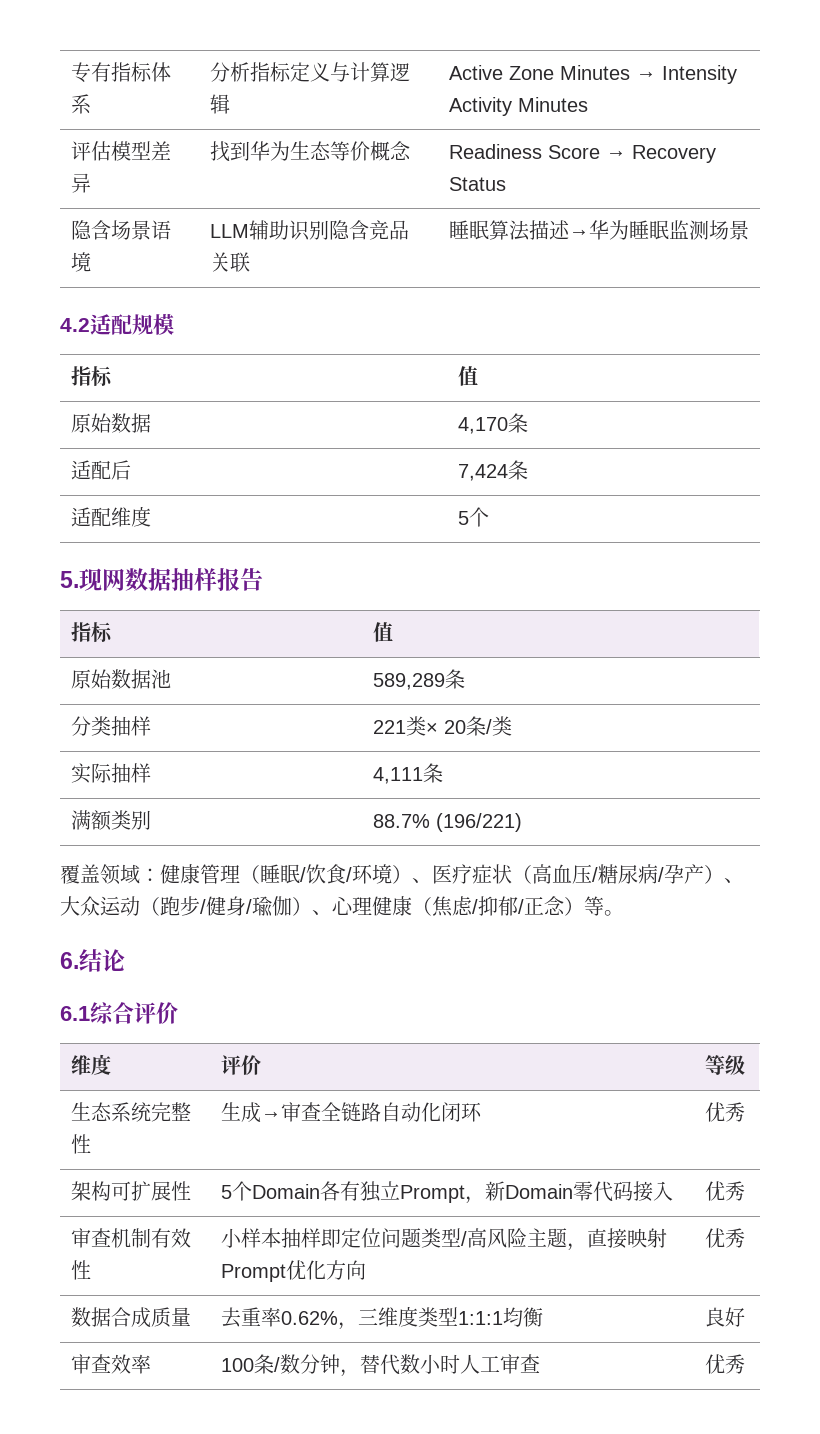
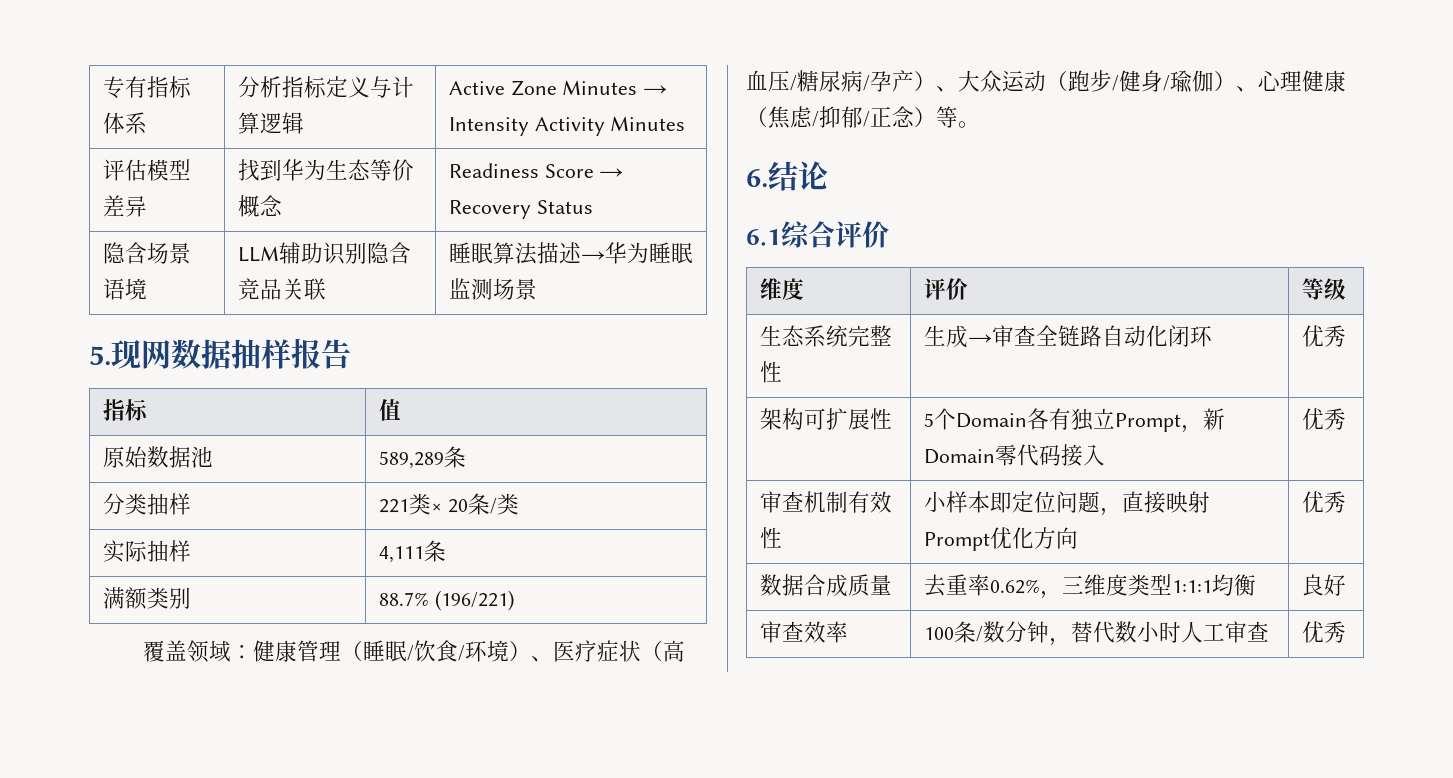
[60,314,174,335] [70,366,113,387] [457,366,478,386] [70,413,151,433] [457,413,528,434] [70,460,131,480] [457,460,528,481] [70,506,151,527] [457,507,489,527] // 4.2适配规模 // 指标 | 值 // 原始数据 | 4,170条 // 适配后 | 7,424条 // 适配维度 | 5个 -> (537, 289) none
[280,1228,321,1248] 抽样 -> (990, 502) none
[420,1228,567,1248] 类型/高风险主题 -> (1100, 502) none

